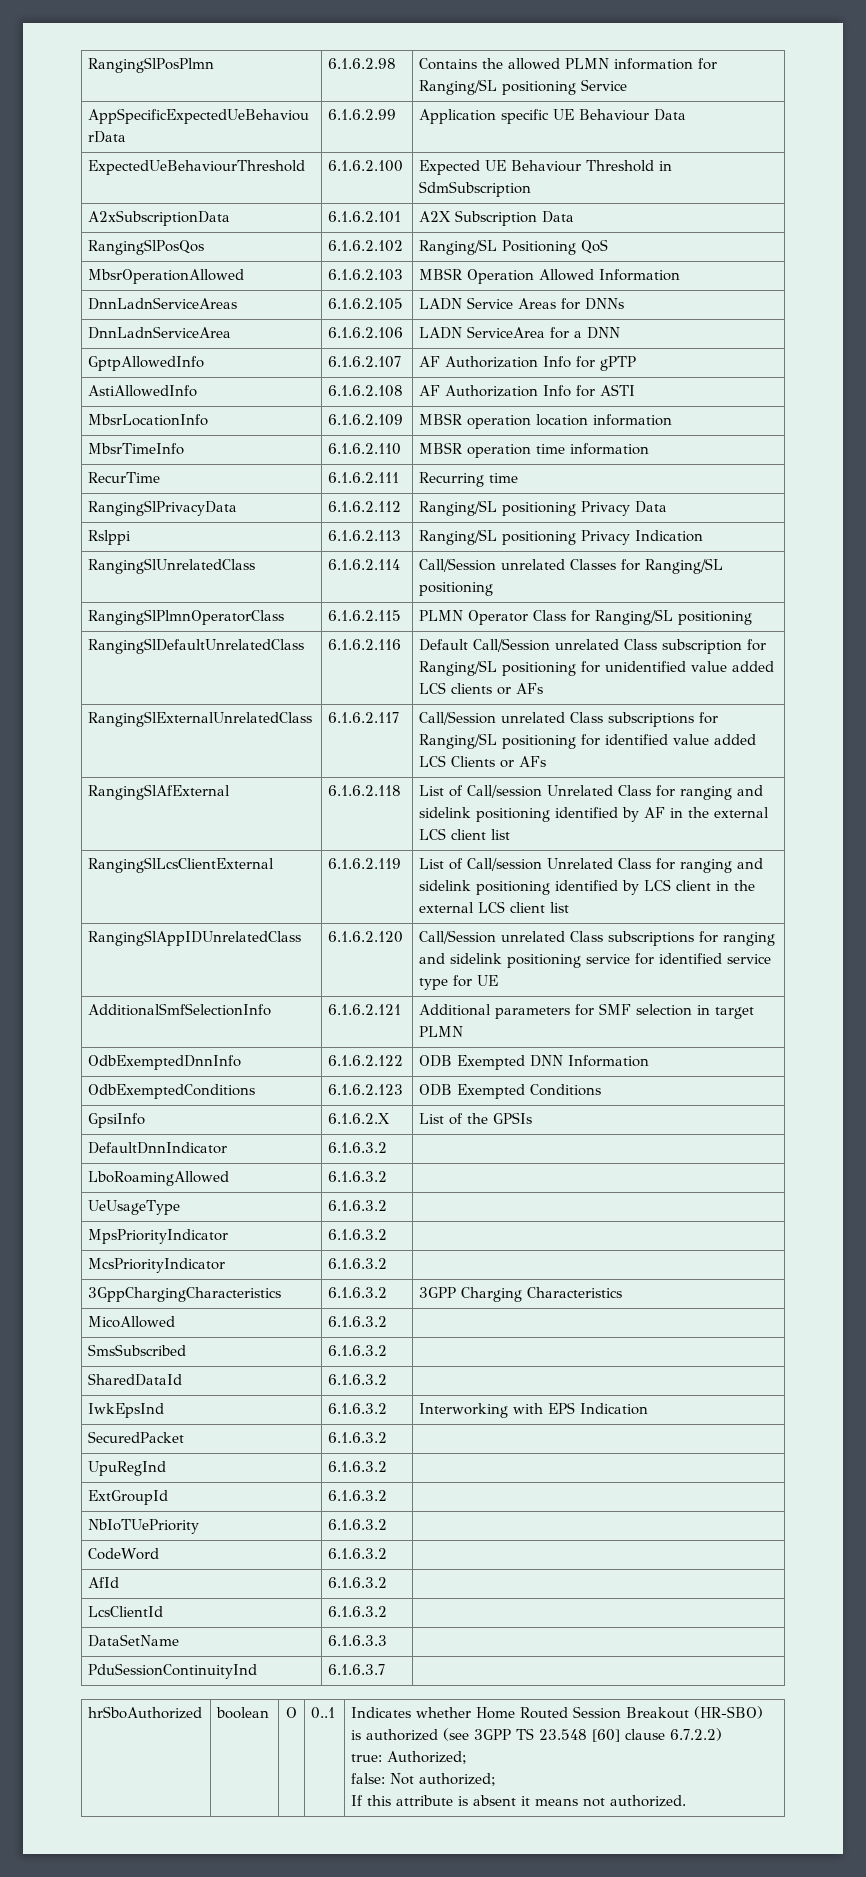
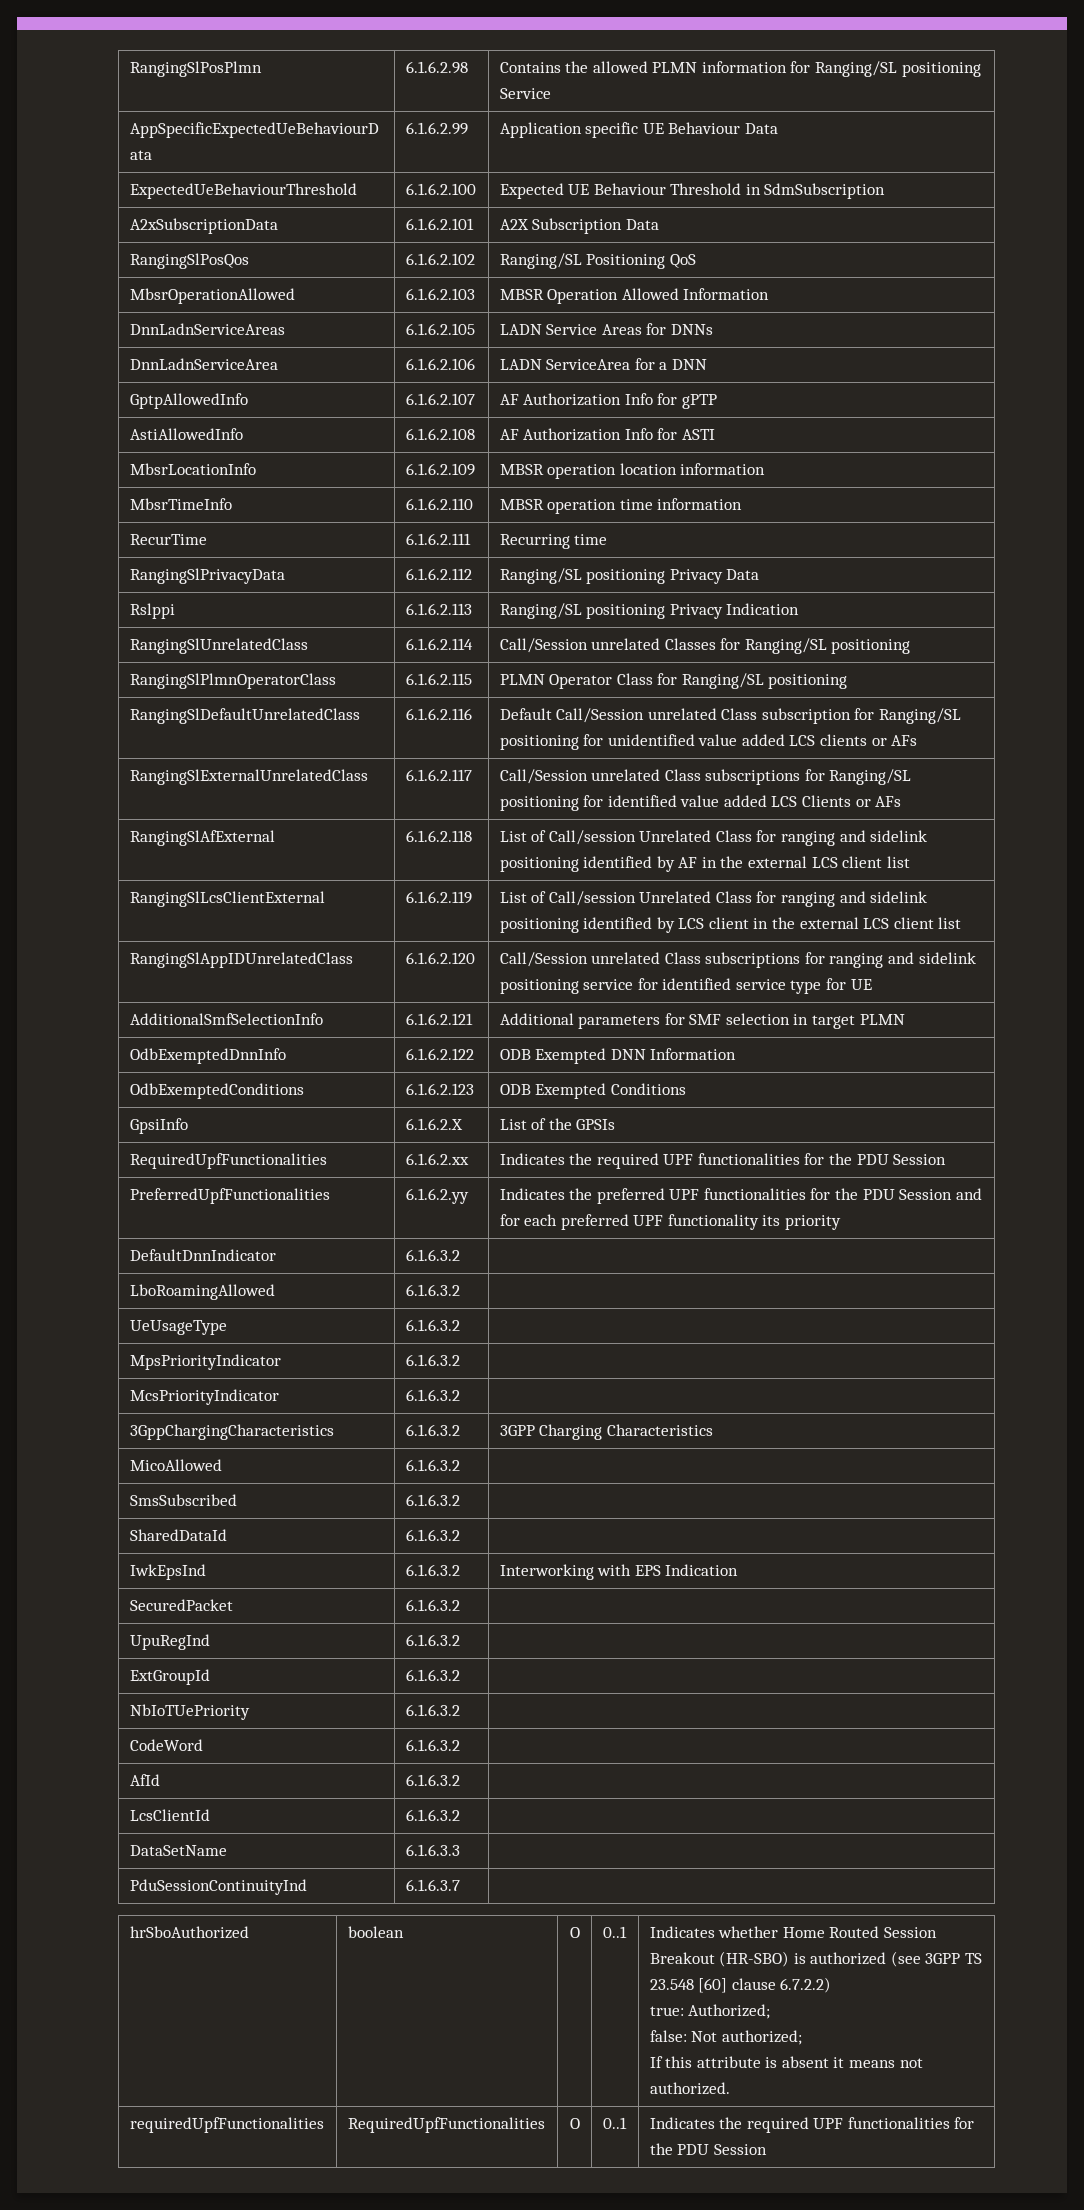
(533, 1118) none -> [129,1153,327,1169] [405,1153,469,1165] [499,1153,947,1169] [129,1188,330,1204] [405,1188,469,1204] [499,1188,982,1204] [499,1214,842,1230] // RequiredUpfFunctionalities | 6.1.6.2.xx | Indicates the required UPF functionalities for the PDU Session // PreferredUpfFunctionalities | 6.1.6.2.yy | Indicates the preferred UPF functionalities for the PDU Session and for each preferred UPF functionality its priority
(687, 1801) none -> [129,2117,324,2133] [347,2117,545,2133] [569,2118,580,2129] [602,2117,627,2129] [649,2117,975,2133] [649,2143,767,2155] // requiredUpfFunctionalities | RequiredUpfFunctionalities | O | 0..1 | Indicates the required UPF functionalities for the PDU Session

